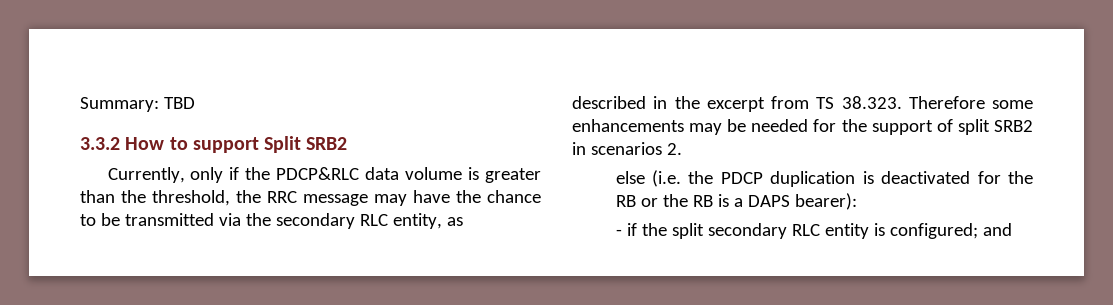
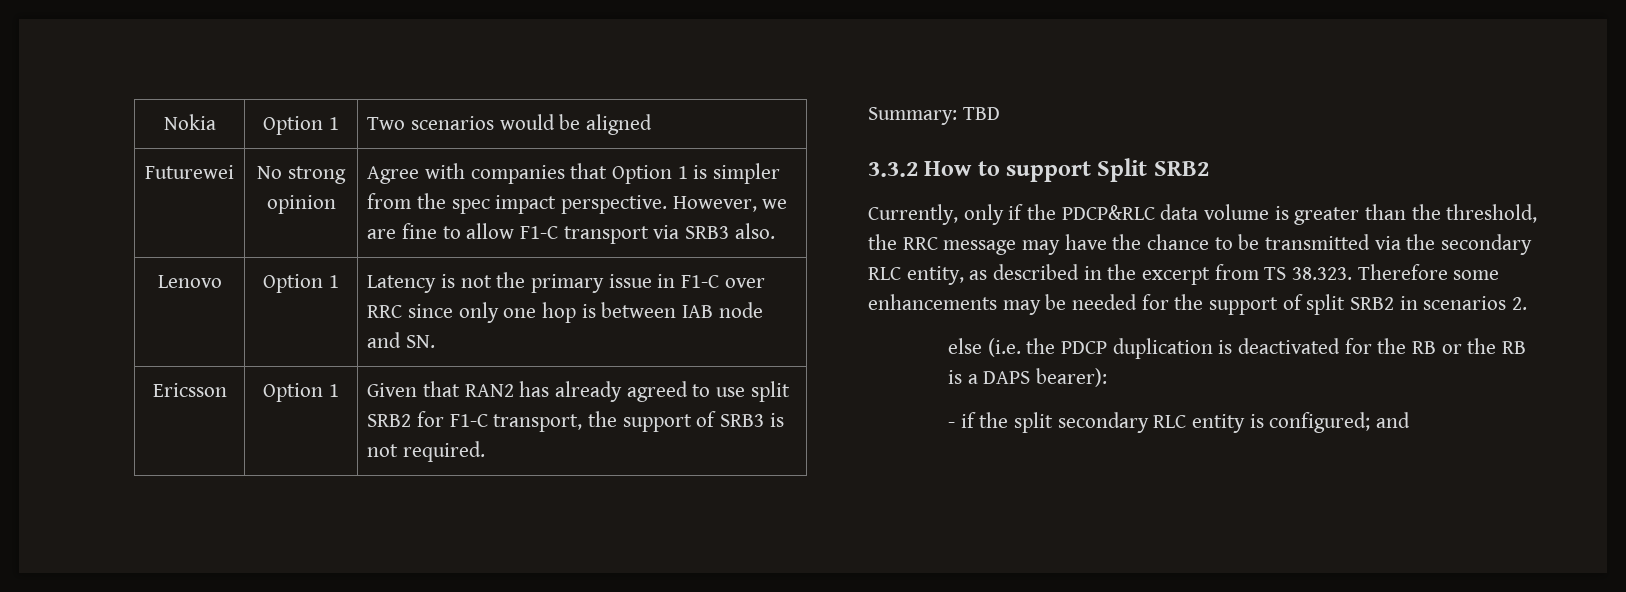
(80, 104) none -> [163,114,216,130] [263,116,339,135] [367,114,652,135] [145,165,234,179] [257,166,346,184] [266,195,336,214] [367,163,780,184] [367,193,788,214] [367,223,775,244] [157,275,222,288] [263,274,339,293] [367,272,765,293] [367,302,763,323] [367,332,435,348] [152,383,227,397] [263,383,339,402] [367,381,790,402] [367,411,784,432] [367,441,485,462] Nokia | Option 1 | Two scenarios would be aligned // Futurewei | No strong opinion | Agree with companies that Option 1 is simpler from the spec impact perspective. However, we are fine to allow F1-C transport via SRB3 also. // Lenovo | Option 1 | Latency is not the primary issue in F1-C over RRC since only one hop is between IAB node and SN. // Ericsson | Option 1 | Given that RAN2 has already agreed to use split SRB2 for F1-C transport, the support of SRB3 is not required. //

